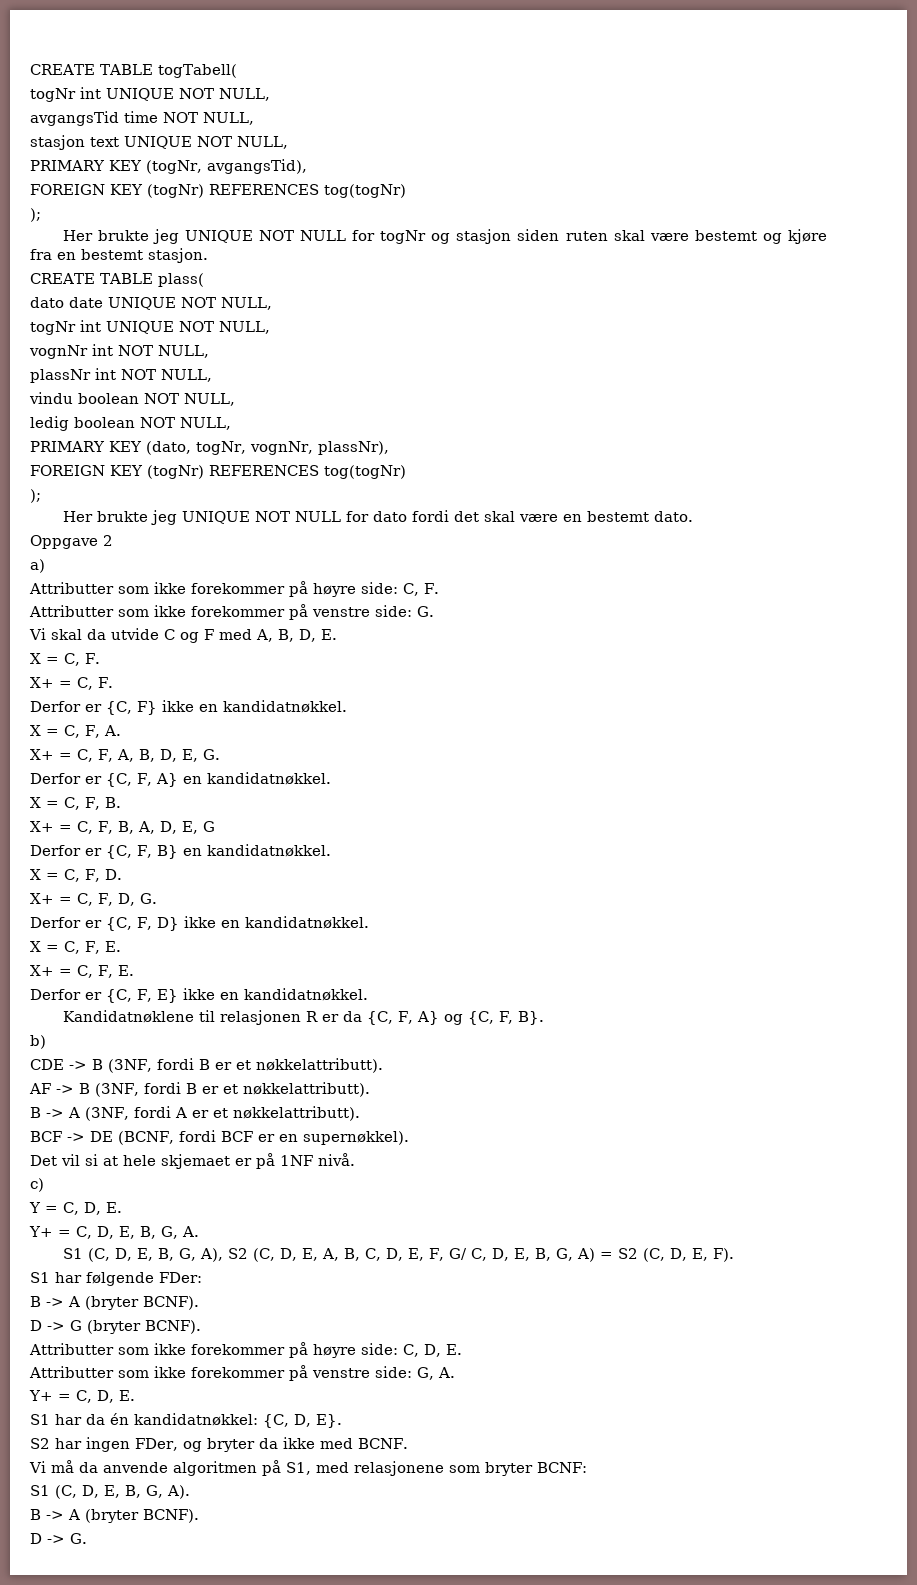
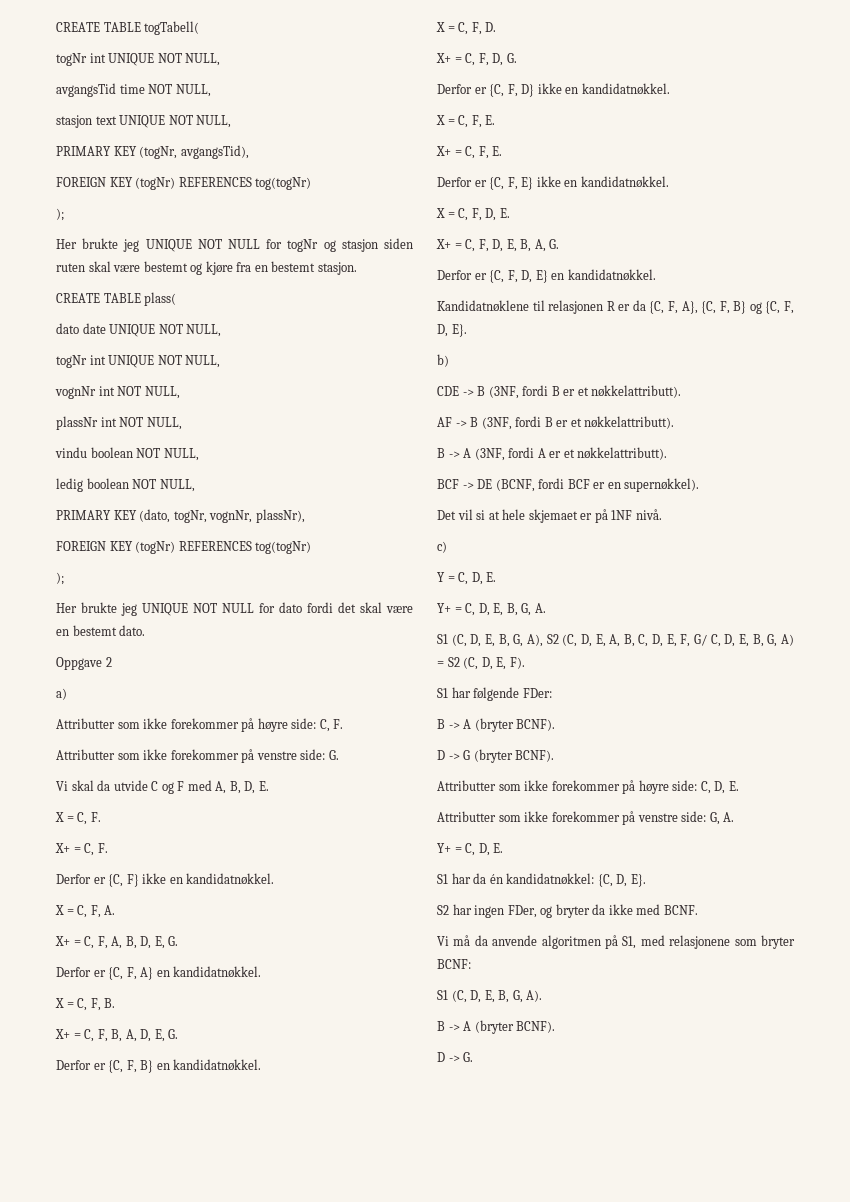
[202,821,215,832] G -> [168,1029,179,1039] G.
(368, 994) none -> [436,208,510,221] [436,239,560,252] [437,269,656,283] // X = C, F, D, E. // X+ = C, F, D, E, B, A, G. // Derfor er {C, F, D, E} en kandidatnøkkel.
[416,1011,439,1025] A} -> [681,301,747,314] A}, {C, F, B}
[518,1011,545,1025] B}. -> [437,324,467,337] D, E}.

